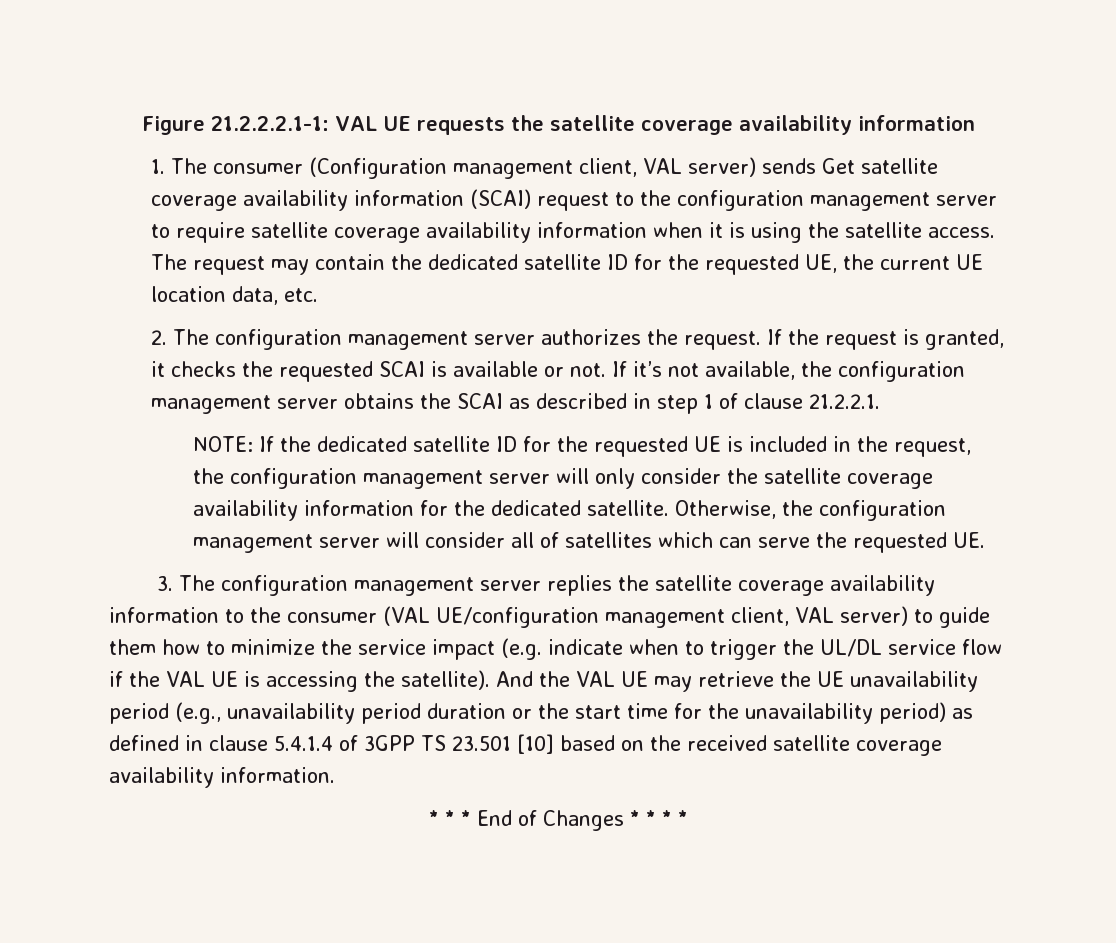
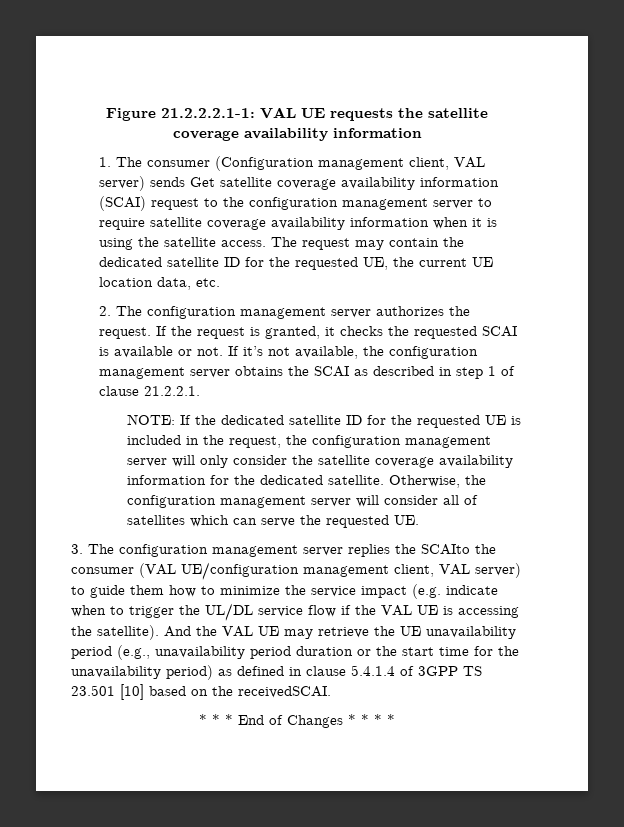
[655,575,936,596] [109,607,244,623] satellite coverage availability information to -> [421,544,470,555] SCAIto
[687,735,942,756] [109,767,335,788] received satellite coverage availability information. -> [238,686,331,698] receivedSCAI.

